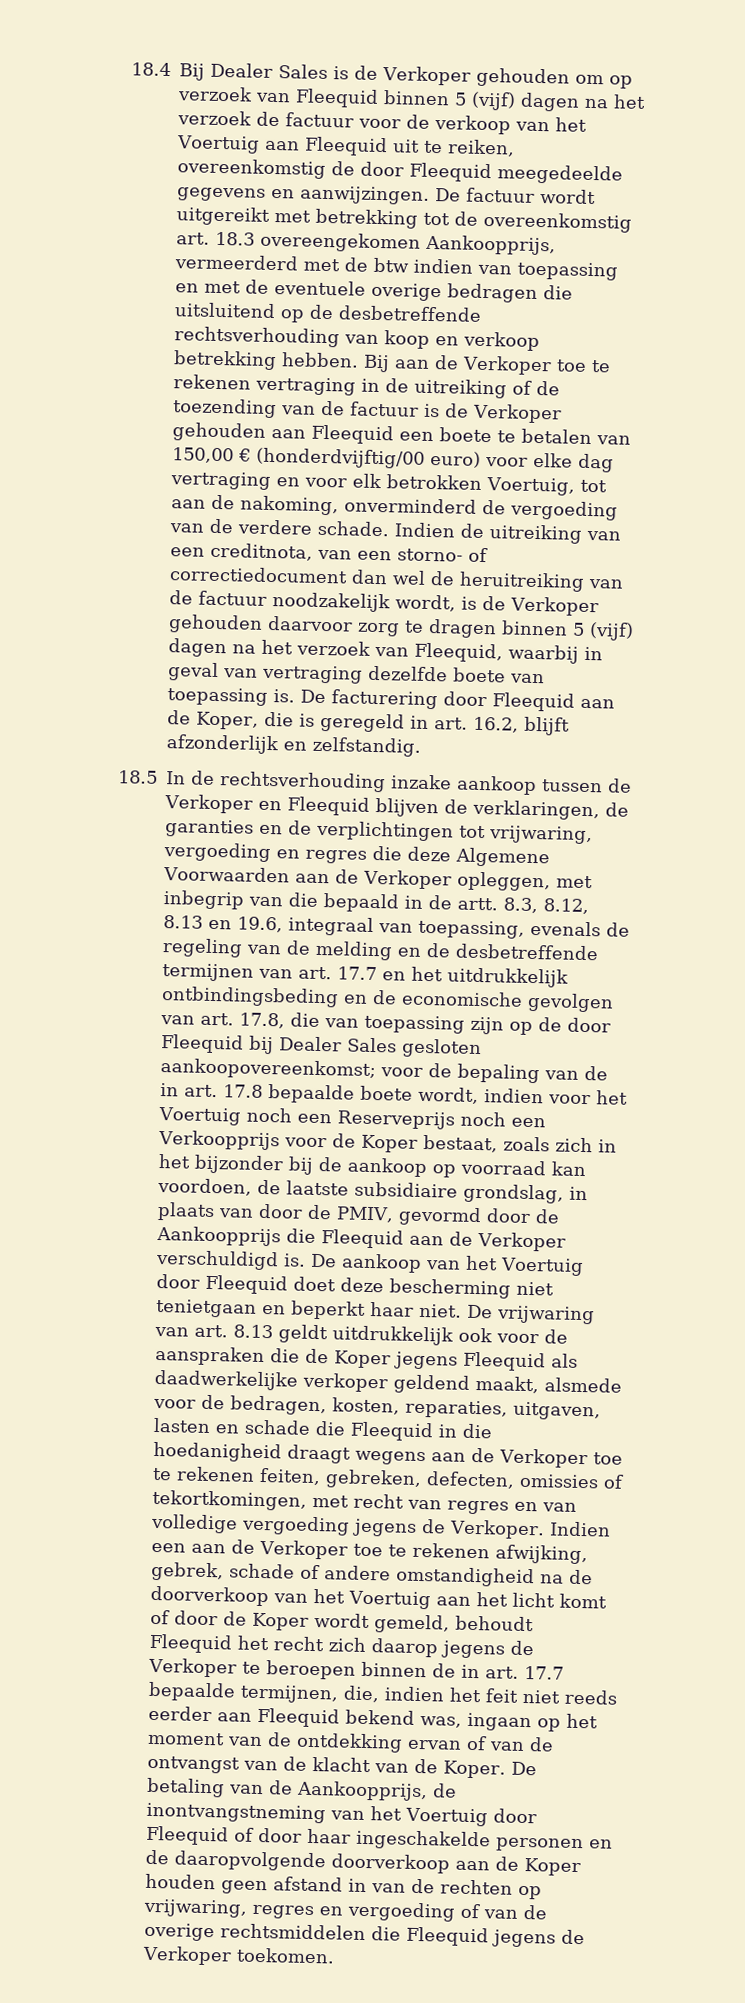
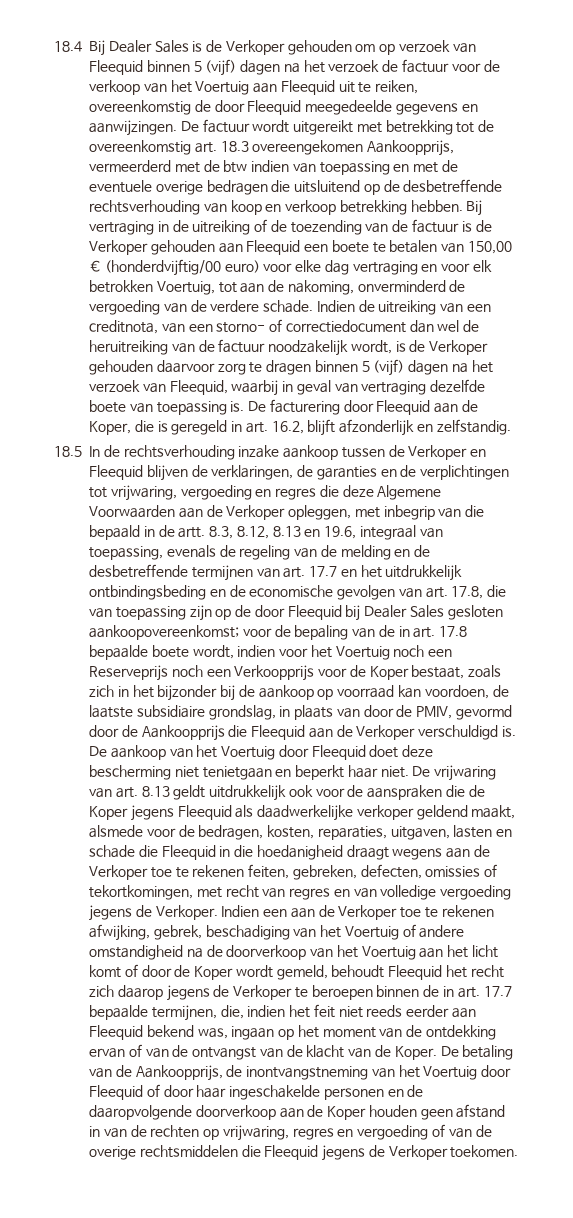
[394,355,611,376] [173,374,251,390] aan de Verkoper toe te rekenen -> (483, 208) none
[229,1563,295,1579] schade -> [205,925,399,940] beschadiging van het Voertuig

